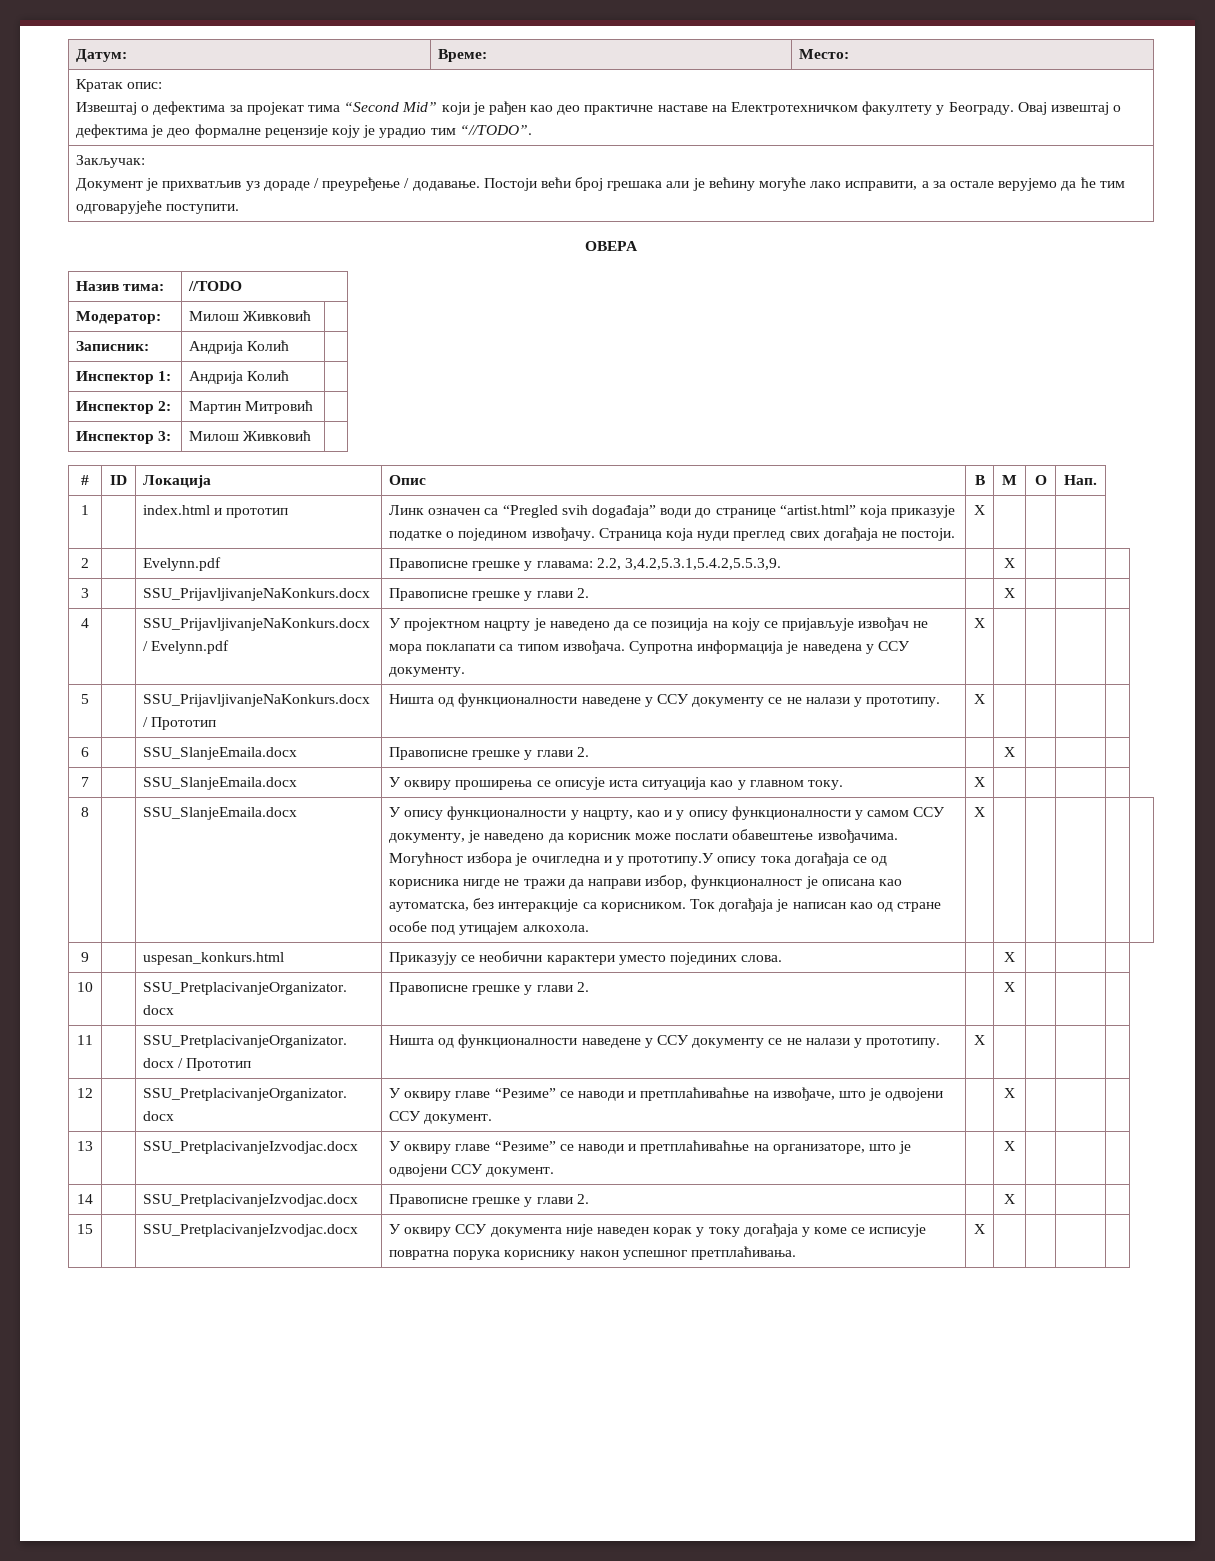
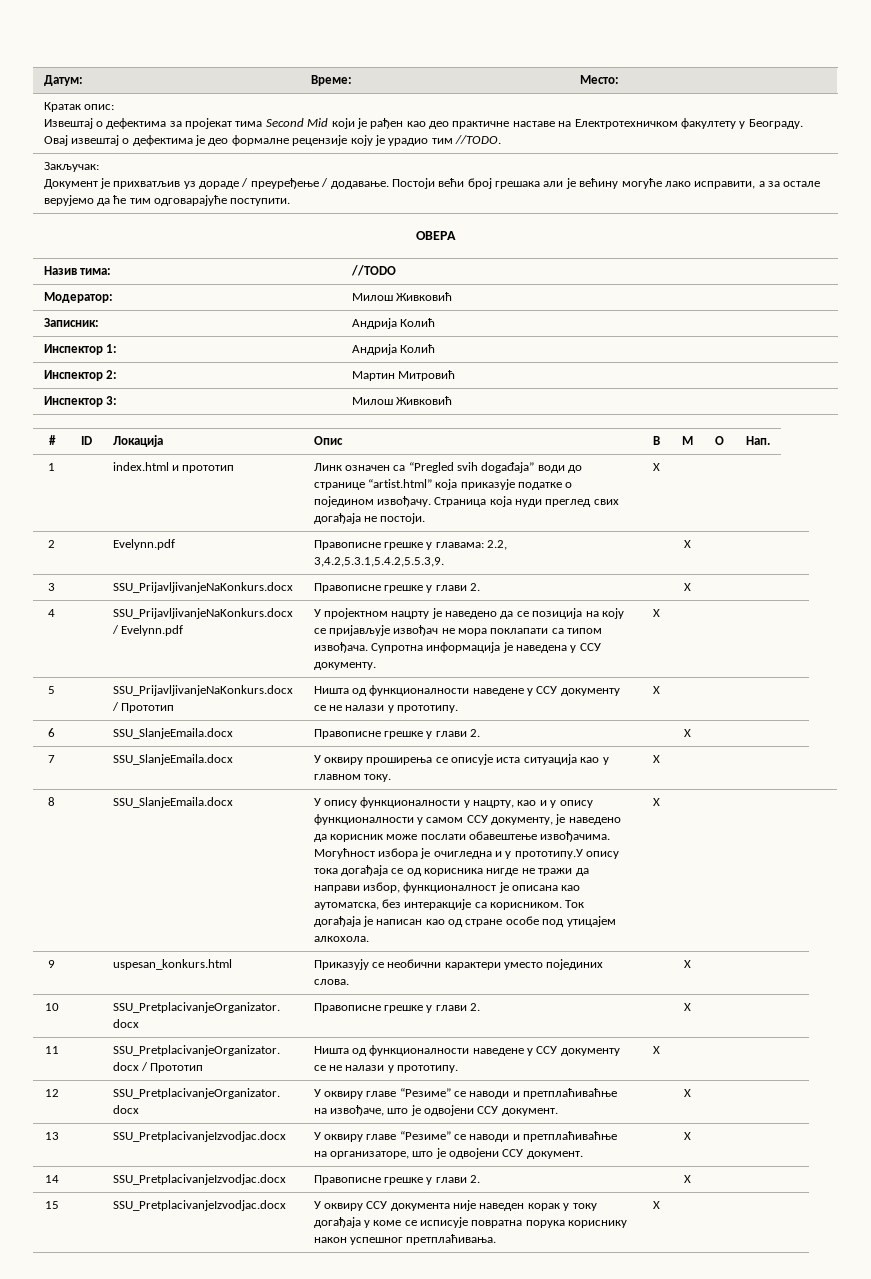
[344,102,438,112] “Second Mid” -> [265,118,329,127] Second Mid
[459,125,532,135] “//TODO”. -> [455,135,502,144] //TODO.
[76,200,163,214] одговарујеће -> [154,195,228,206] одговарајуће

